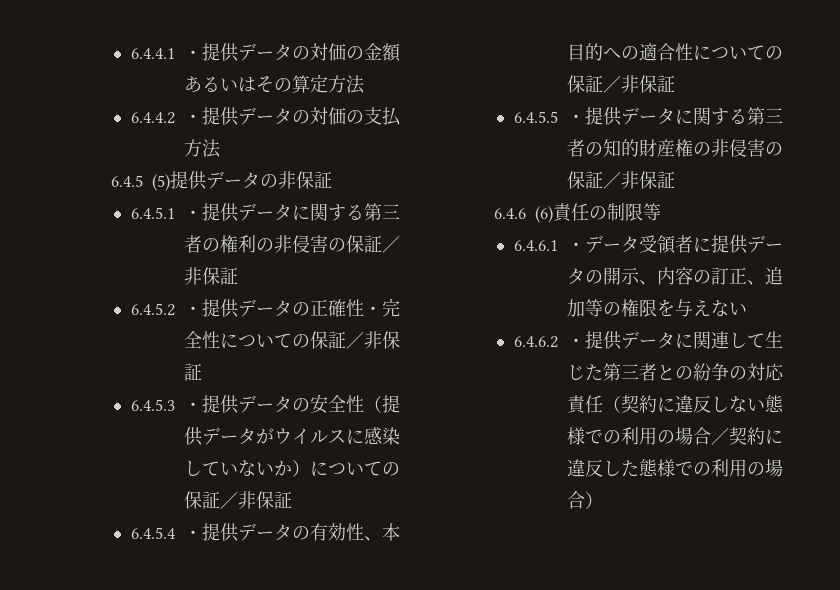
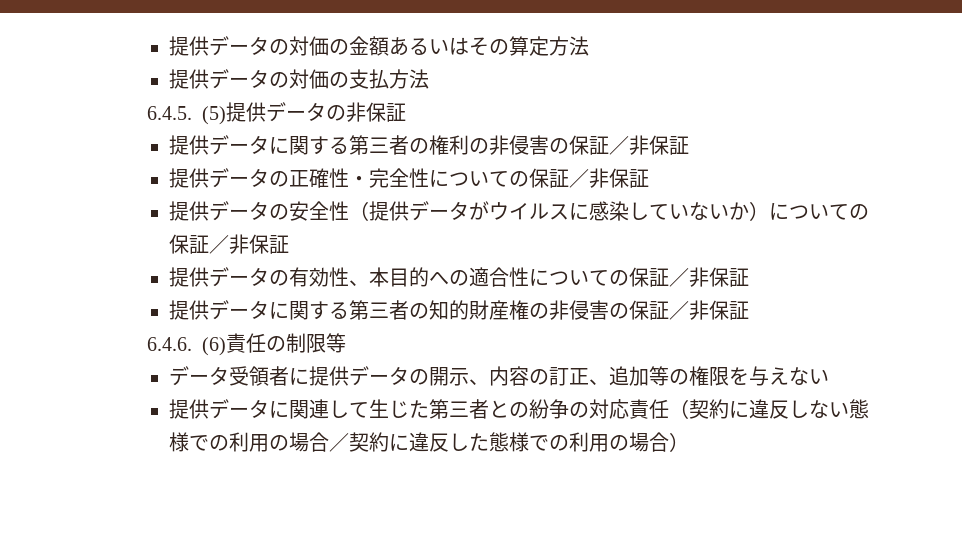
[130,48,202,59] 6.4.4.1・ -> (168, 46) none
[130,112,202,124] 6.4.4.2・ -> (589, 46) none
[110,175,143,187] 6.4.5 -> [146,106,192,120] 6.4.5.
[130,207,202,219] 6.4.5.1・ -> (406, 112) none
[130,303,202,316] 6.4.5.2・ -> (689, 145) none
[130,399,202,411] 6.4.5.3・ -> (649, 178) none
[130,527,202,539] 6.4.5.4・ -> (289, 244) none
[513,111,585,123] 6.4.5.5・ -> (749, 277) none
[493,208,526,219] 6.4.6 -> [146,337,192,351] 6.4.6.
[513,240,585,251] 6.4.6.1・ -> (346, 343) none
[513,336,585,348] 6.4.6.2・ -> (829, 376) none

